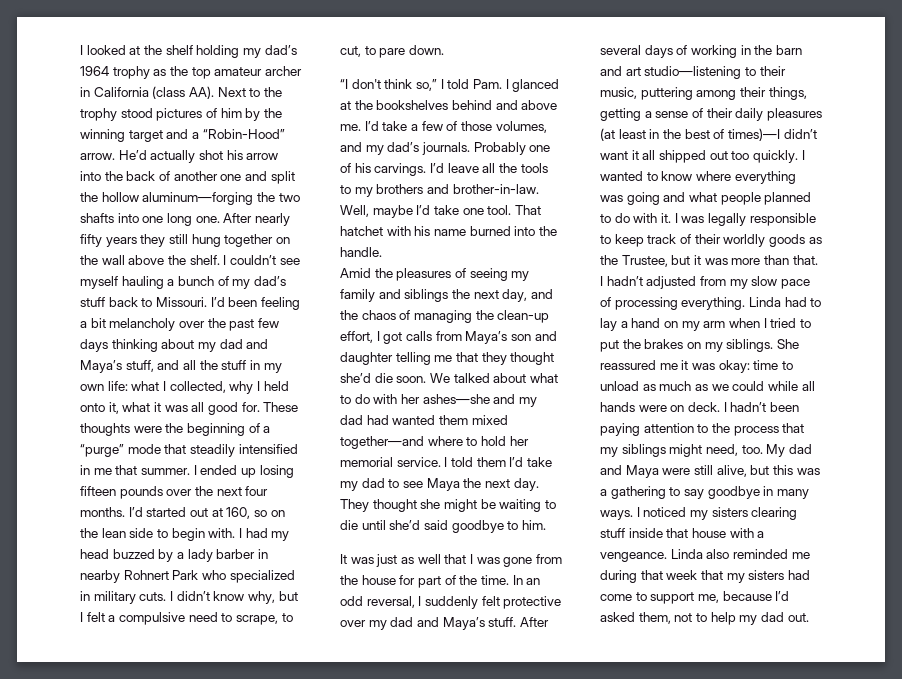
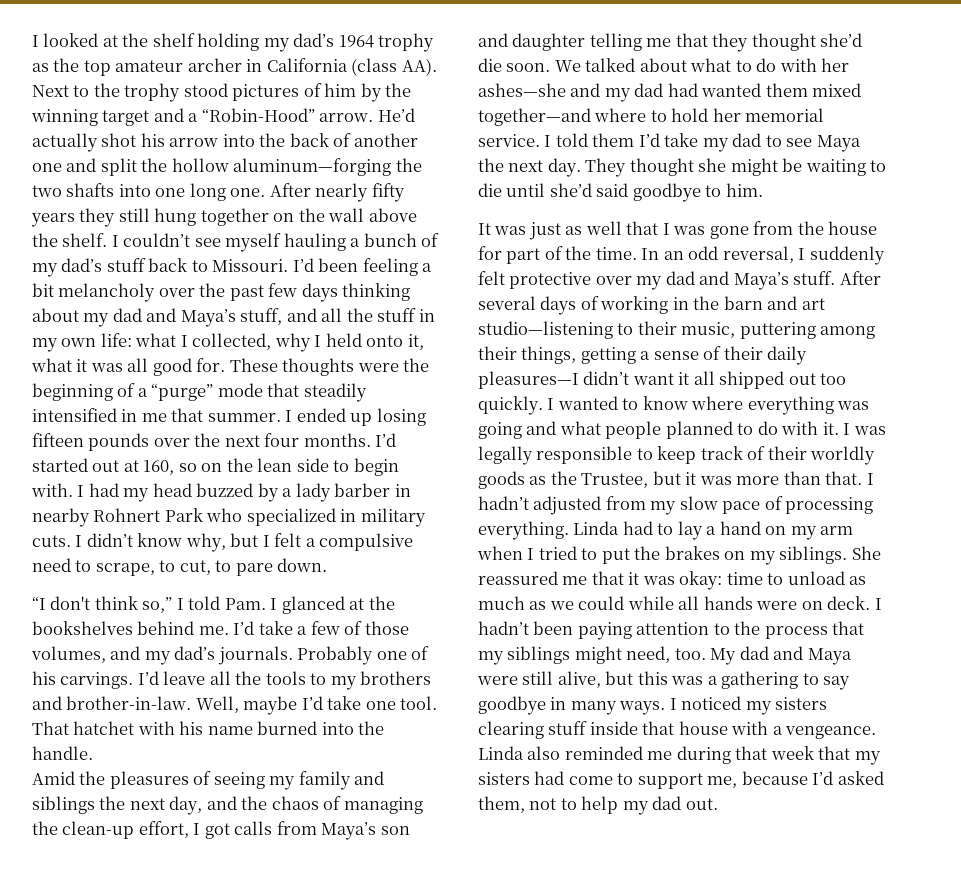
[495,100,558,110] and above -> (195, 628) none
[766,108,822,121] [600,128,780,141] pleasures (at least in the best of times)—I -> [478,371,579,389] pleasures—I
(678, 366) none -> [591,571,624,585] that

